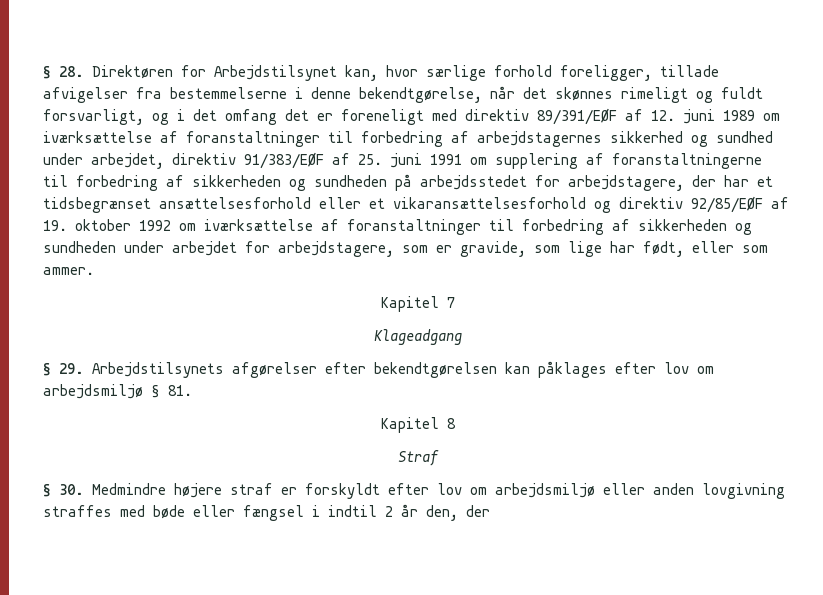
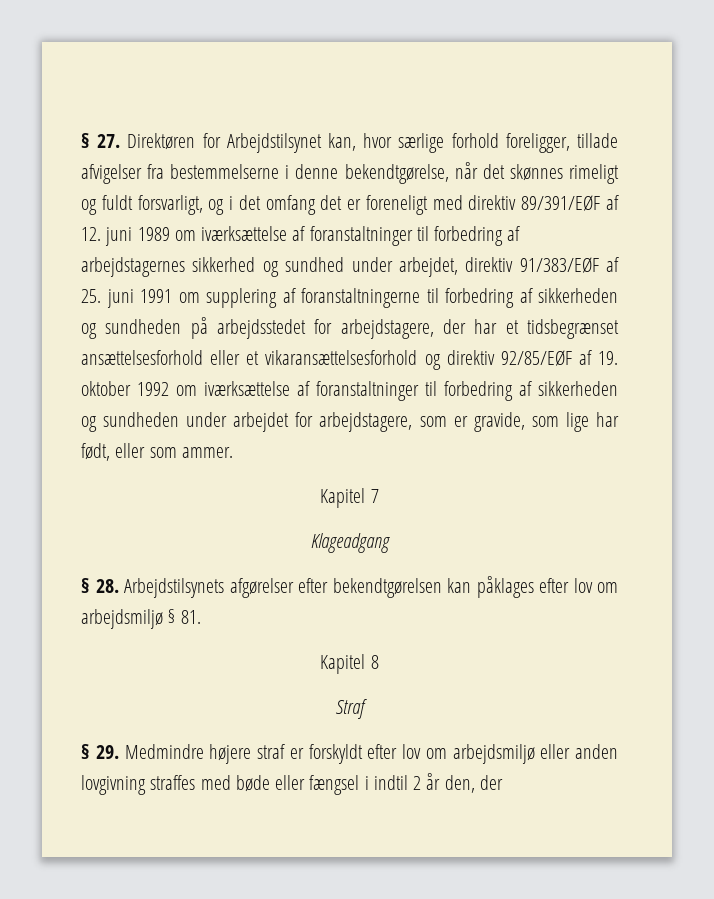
[43,66,84,79] § 28. -> [81,133,121,148] § 27.
[59,363,84,374] 29. -> [95,579,119,593] 28.
[59,484,84,495] 30. -> [95,745,119,759] 29.

